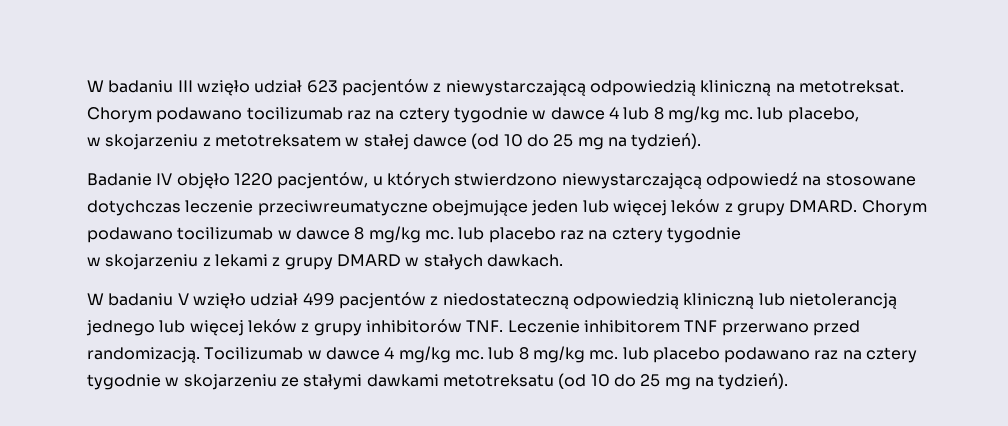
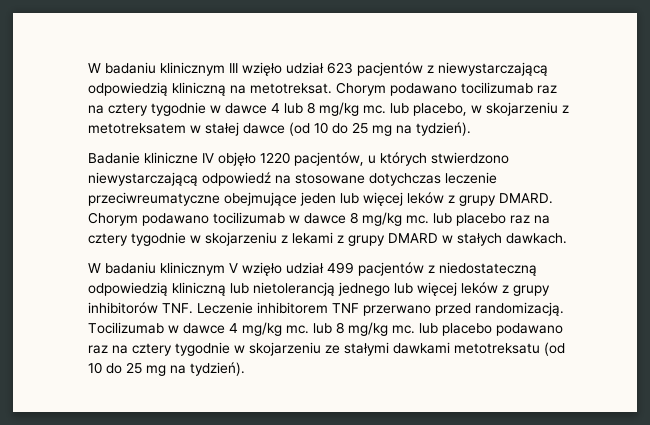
[87,80,174,93] W badaniu -> [88,62,225,76] W badaniu klinicznym
(859, 115) // -> (467, 109) none
(152, 179) none -> [144,152,198,164] kliniczne
(741, 235) // -> (186, 239) none
(174, 299) none -> [160,262,225,276] klinicznym

